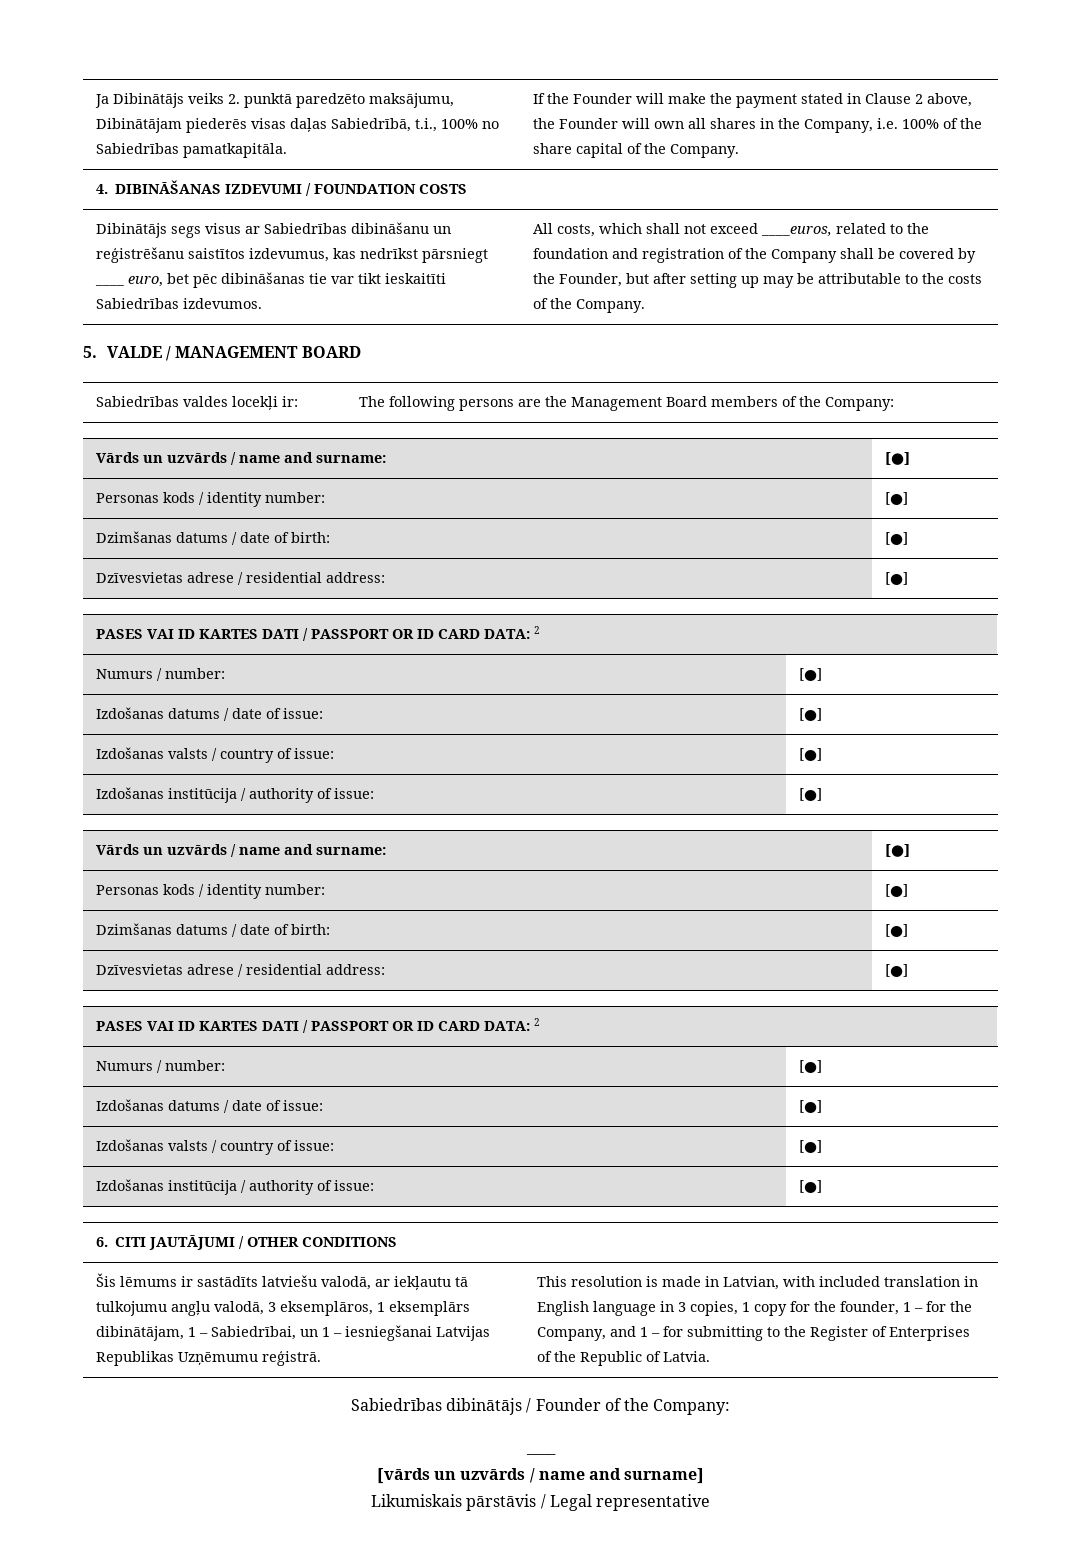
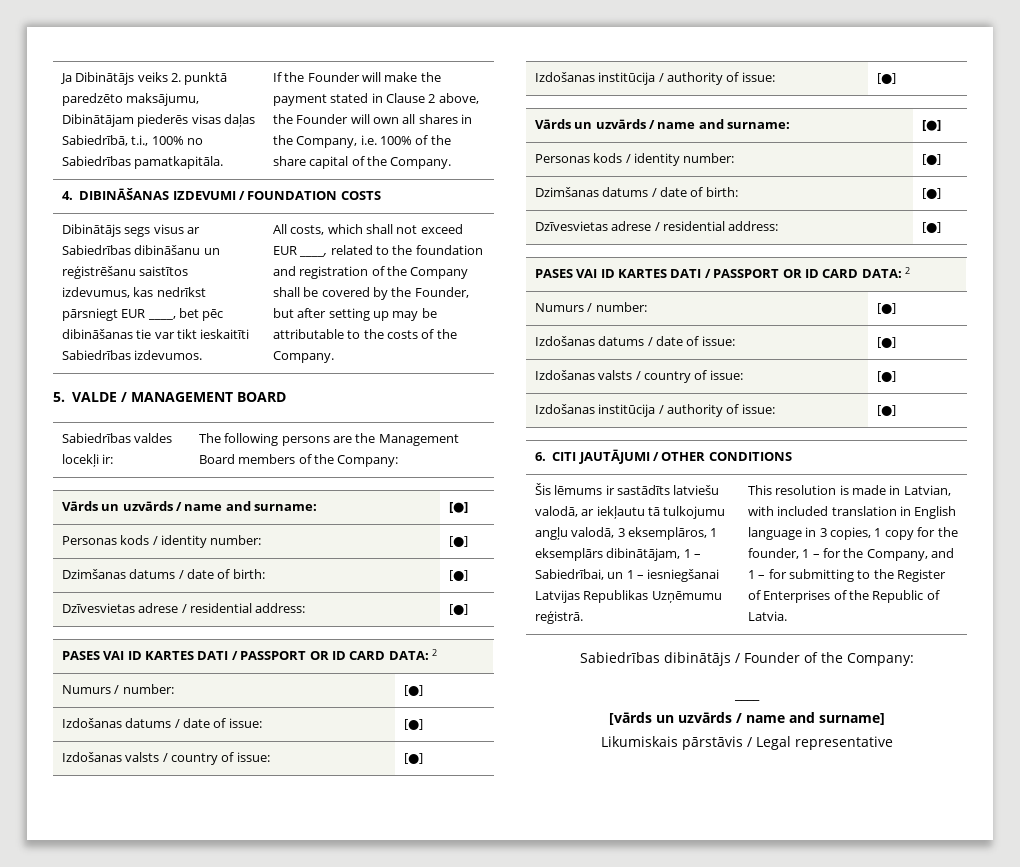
[94,276,163,287] ____ euro, -> [121,309,176,320] EUR ____,
[760,226,832,236] ____euros, -> [272,246,328,257] EUR ____,

